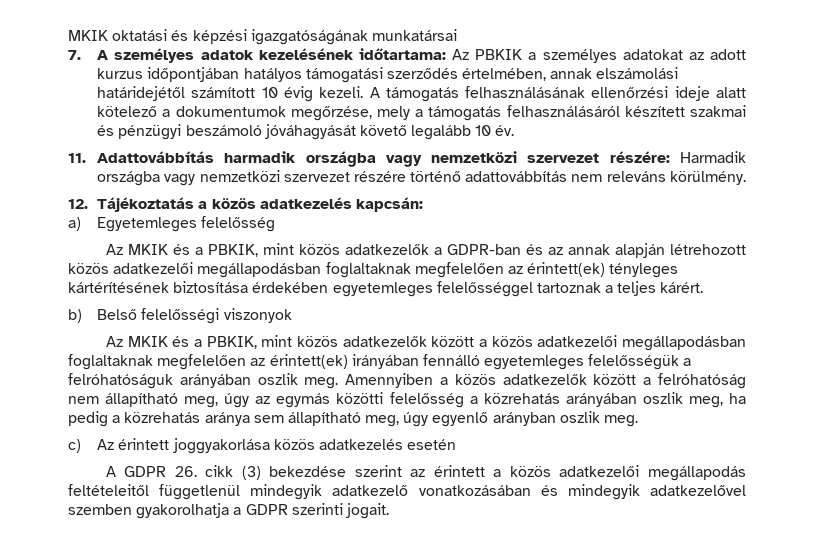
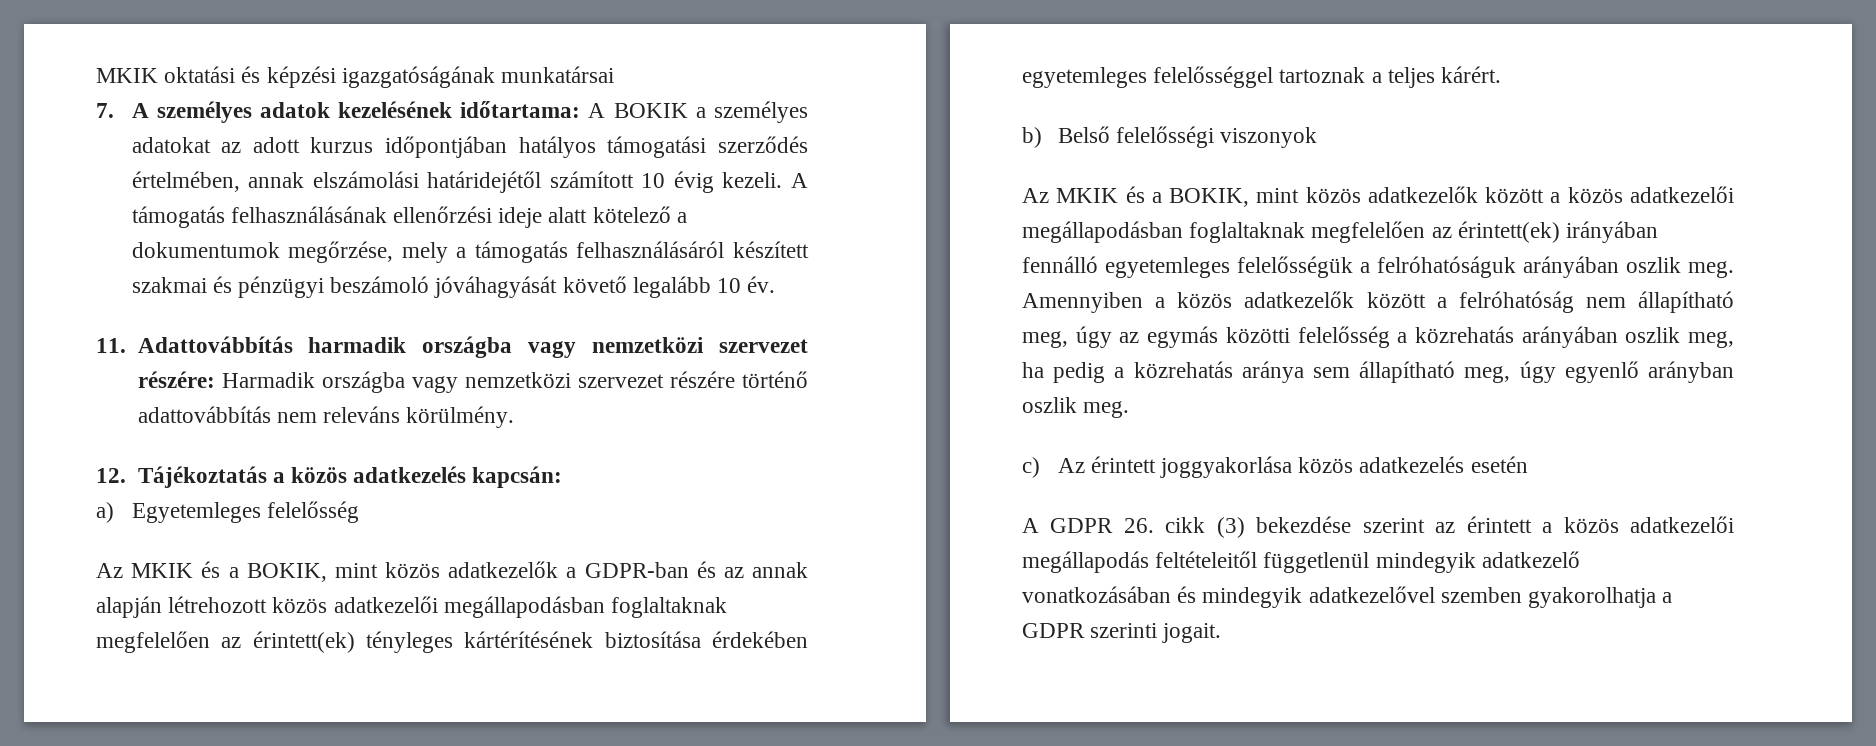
[452,49,523,60] Az PBKIK -> [588,103,688,118] A BOKIK
[207,244,258,257] PBKIK, -> [246,563,327,582] BOKIK,
[206,336,257,349] PBKIK, -> [1169,188,1250,207] BOKIK,

